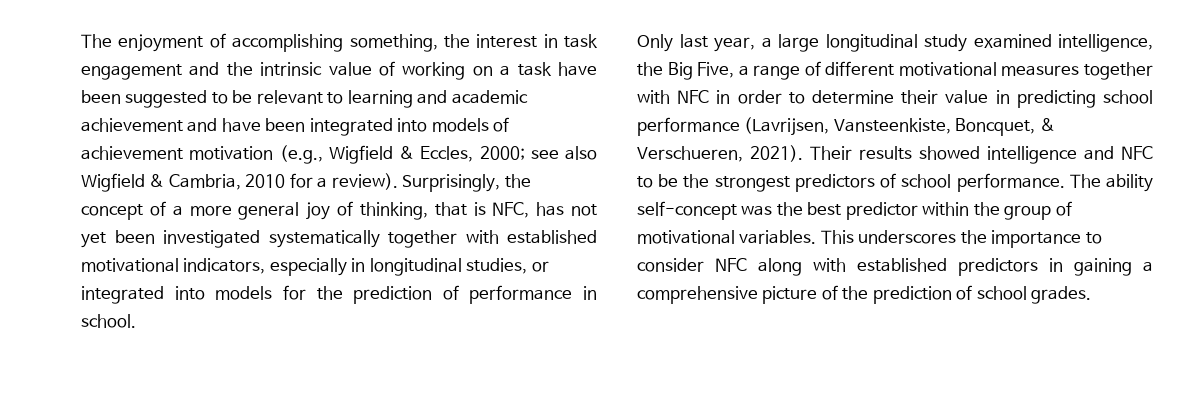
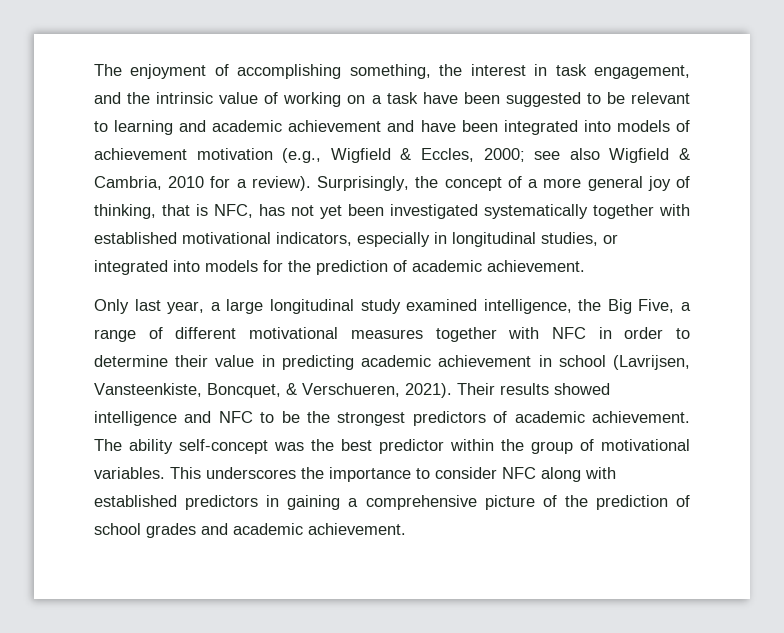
[81,64,182,80] engagement -> [594,65,691,79] engagement,
[469,285,597,304] [81,314,136,328] performance in school. -> [412,260,585,272] academic achievement.
[1103,90,1153,104] [637,117,740,136] school performance -> [361,355,606,367] academic achievement in school
[901,173,1065,192] school performance. -> [514,411,690,423] academic achievement.
[1031,286,1092,304] grades. -> [146,523,406,538] grades and academic achievement.

